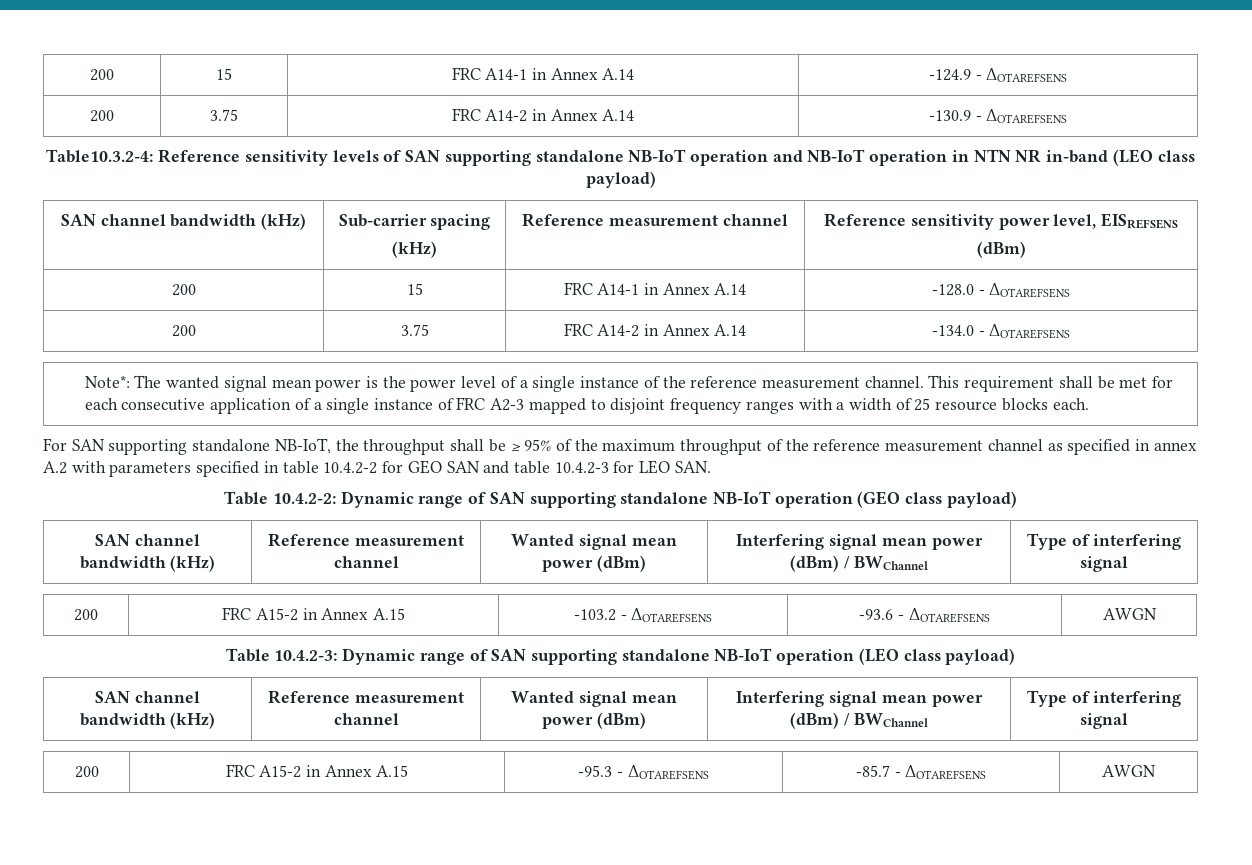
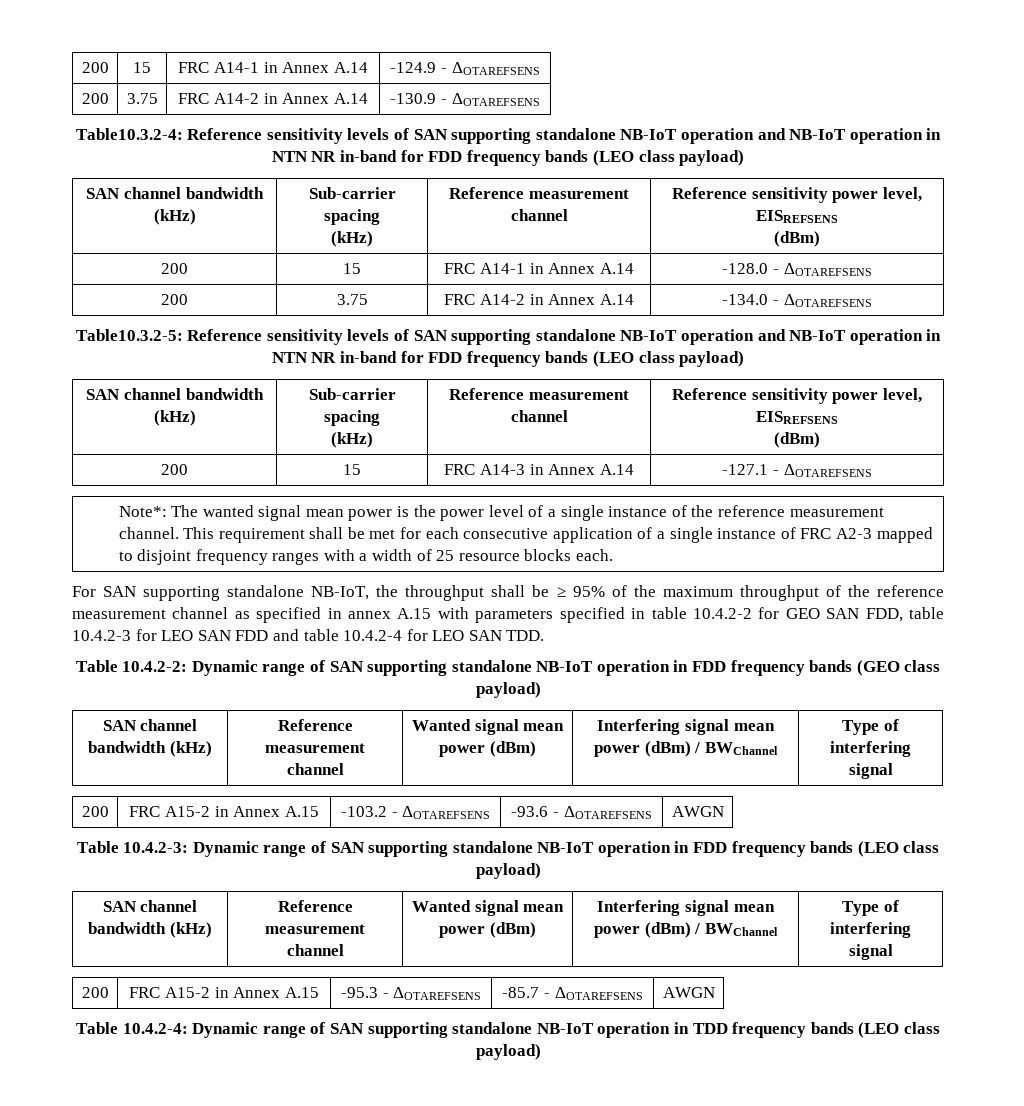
(1109, 156) none -> [400,150,589,166] for FDD frequency bands
(1071, 331) none -> [75,329,942,345] [271,351,745,367] [86,388,264,400] [153,410,196,426] [308,388,396,400] [324,410,380,426] [331,432,373,448] [449,388,629,400] [510,410,568,422] [672,388,922,404] [756,411,838,424] [774,432,820,448] [161,464,188,475] [343,464,361,475] [444,464,634,475] [722,464,872,477] // Table10.3.2-5: Reference sensitivity levels of SAN supporting standalone NB-IoT operation and NB-IoT operation in NTN NR in-band for FDD frequency bands (LEO class payload) // SAN channel bandwidth (kHz) | Sub-carrier spacing // (kHz) | Reference measurement channel | Reference sensitivity power level, EISREFSENS // (dBm) // 200 | 15 | FRC A14-3 in Annex A.14 | -127.1 - ΔOTAREFSENS
[43,461,67,474] A.2 -> [397,608,432,619] A.15
[483,461,510,474] and -> [865,608,903,622] FDD,
[674,461,711,473] SAN. -> [197,629,545,641] SAN FDD and table 10.4.2-4 for LEO SAN TDD.
(853, 500) none -> [673,660,853,676] in FDD frequency bands
(855, 657) none -> [674,841,854,857] in FDD frequency bands
(1156, 771) none -> [76,1022,940,1038] [475,1044,541,1060] // Table 10.4.2-4: Dynamic range of SAN supporting standalone NB-IoT operation in TDD frequency bands (LEO class payload)

